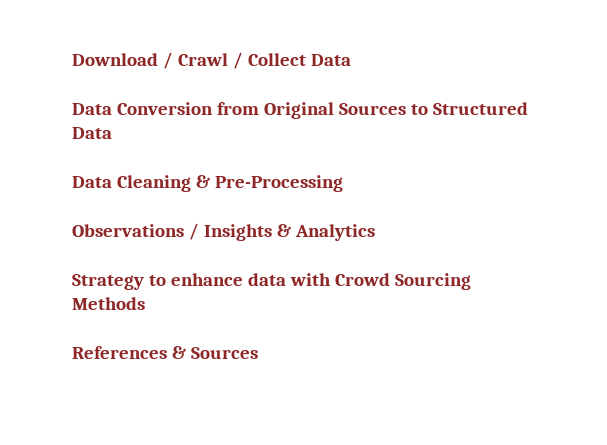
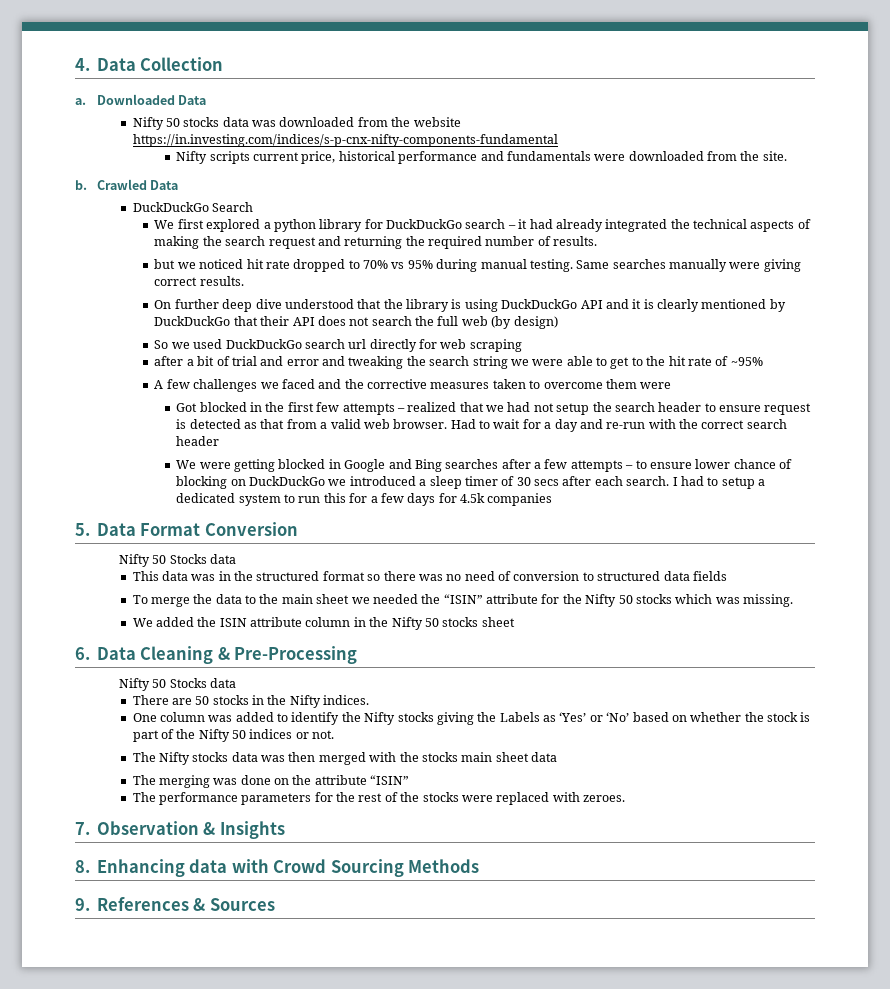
[72,52,351,69] [72,102,528,119] [72,127,112,139] [72,175,343,192] [72,223,375,241] [72,273,243,290] Download / Crawl / Collect Data // Data Conversion from Original Sources to Structured Data // Data Cleaning & Pre-Processing // Observations / Insights & Analytics // Strategy to enhance -> [75,57,224,71] [75,94,207,105] [132,117,461,130] [132,134,558,147] [176,151,787,164] [75,179,179,190] [132,202,253,212] [154,219,811,232] [154,236,598,249] [154,259,801,272] [154,276,244,286] [154,299,786,312] [154,316,558,329] [154,339,522,352] [154,356,763,369] [154,379,672,392] [176,402,812,415] [176,419,787,432] [176,436,220,446] [176,459,793,472] [176,476,766,489] [176,493,553,506] [75,522,298,536] [118,554,236,567] [132,571,727,581] [132,594,794,607] [132,617,515,630] [75,646,358,664] [118,678,236,691] [132,695,370,708] [132,712,811,725] [132,729,335,742] [132,752,558,765] [132,775,410,788] [132,792,626,805] [75,821,285,839] [75,859,185,877] 4. Data Collection // a. Downloaded Data // Nifty 50 stocks data was downloaded from the website https://in.investing.com/indices/s-p-cnx-nifty-components-fundamental // Nifty scripts current price, historical performance and fundamentals were downloaded from the site. // b. Crawled Data // DuckDuckGo Search // We first explored a python library for DuckDuckGo search – it had already integrated the technical aspects of making the search request and returning the required number of results. // but we noticed hit rate dropped to 70% vs 95% during manual testing. Same searches manually were giving correct results. // On further deep dive understood that the library is using DuckDuckGo API and it is clearly mentioned by DuckDuckGo that their API does not search the full web (by design) // So we used DuckDuckGo search url directly for web scraping // after a bit of trial and error and tweaking the search string we were able to get to the hit rate of ~95% // A few challenges we faced and the corrective measures taken to overcome them were // Got blocked in the first few attempts – realized that we had not setup the search header to ensure request is detected as that from a valid web browser. Had to wait for a day and re-run with the correct search header // We were getting blocked in Google and Bing searches after a few attempts – to ensure lower chance of blocking on DuckDuckGo we introduced a sleep timer of 30 secs after each search. I had to setup a dedicated system to run this for a few days for 4.5k companies // 5. Data Format Conversion // Nifty 50 Stocks data // This data was in the structured format so there was no need of conversion to structured data fields // To merge the data to the main sheet we needed the “ISIN” attribute for the Nifty 50 stocks which was missing. // We added the ISIN attribute column in the Nifty 50 stocks sheet // 6. Data Cleaning & Pre-Processing // Nifty 50 Stocks data // There are 50 stocks in the Nifty indices. // One column was added to identify the Nifty stocks giving the Labels as ‘Yes’ or ‘No’ based on whether the stock is part of the Nifty 50 indices or not. // The Nifty stocks data was then merged with the stocks main sheet data // The merging was done on the attribute “ISIN” // The performance parameters for the rest of the stocks were replaced with zeroes. // 7. Observation & Insights // 8. Enhancing
(145, 303) none -> [75,898,90,911] 9.

